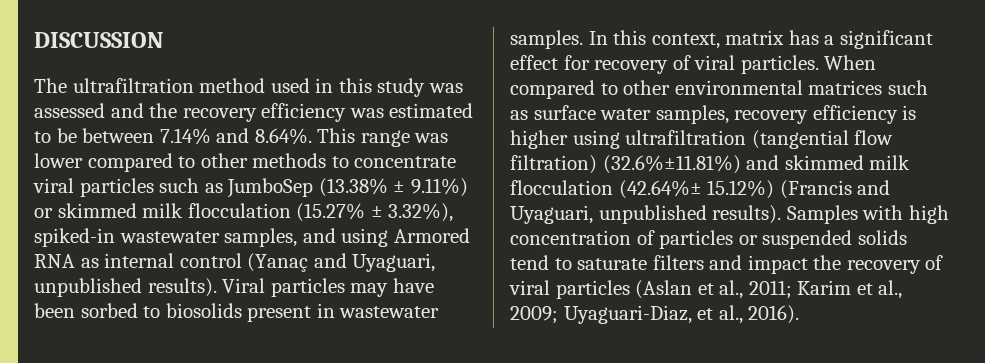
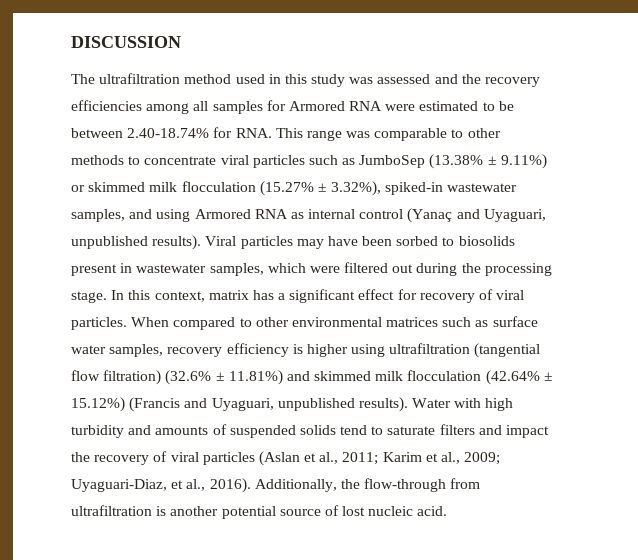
[261,103,384,122] efficiency was -> [71,100,416,114] efficiencies among all samples for Armored RNA were
[159,128,312,145] 7.14% and 8.64%. -> [127,127,272,138] 2.40-18.74% for RNA.
[34,153,173,172] lower compared -> [374,128,448,141] comparable
[510,30,583,49] samples. -> [209,262,552,276] [71,291,107,303] samples, which were filtered out during the processing stage.
[602,155,741,174] (32.6%±11.81%) -> [165,370,283,385] (32.6% ± 11.81%)
[618,180,702,199] (42.64%± -> [485,370,553,385] (42.64% ±
[786,205,858,224] Samples -> [412,398,452,408] Water
[510,230,758,249] concentration of particles or -> [71,424,227,438] turbidity and amounts of
(800, 314) none -> [254,478,481,492] [71,505,448,519] Additionally, the flow-through from ultrafiltration is another potential source of lost nucleic acid.

